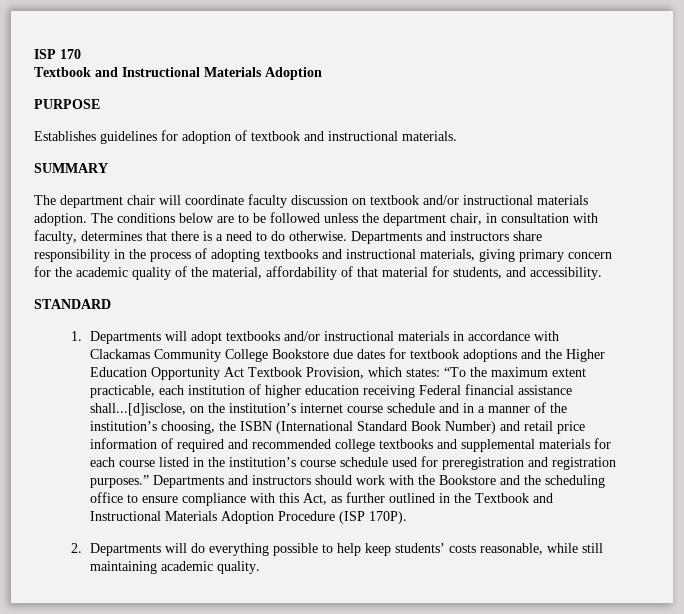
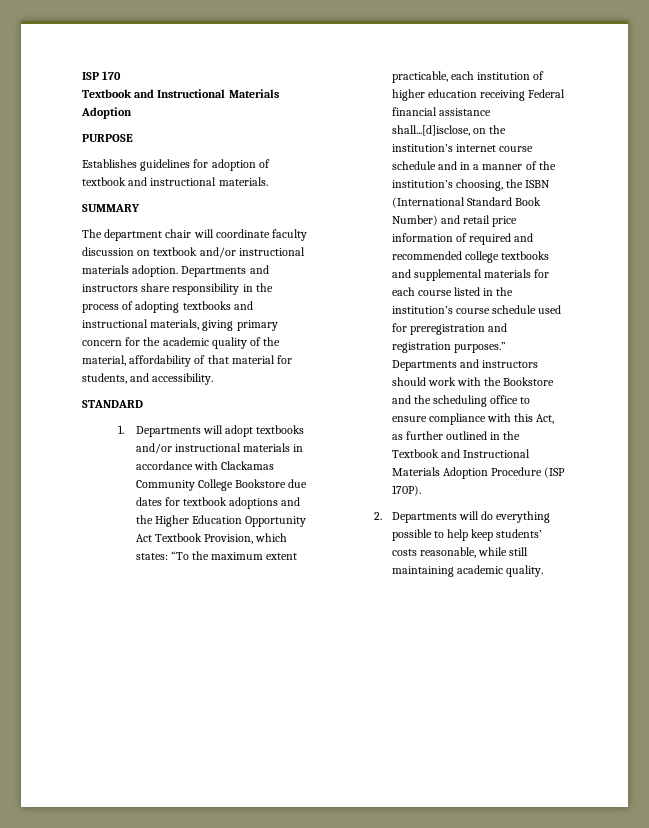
[91,212,598,226] [34,230,347,244] The conditions below are to be followed unless the department chair, in consultation with faculty, determines that there is a need to do otherwise. -> (179, 271) none

